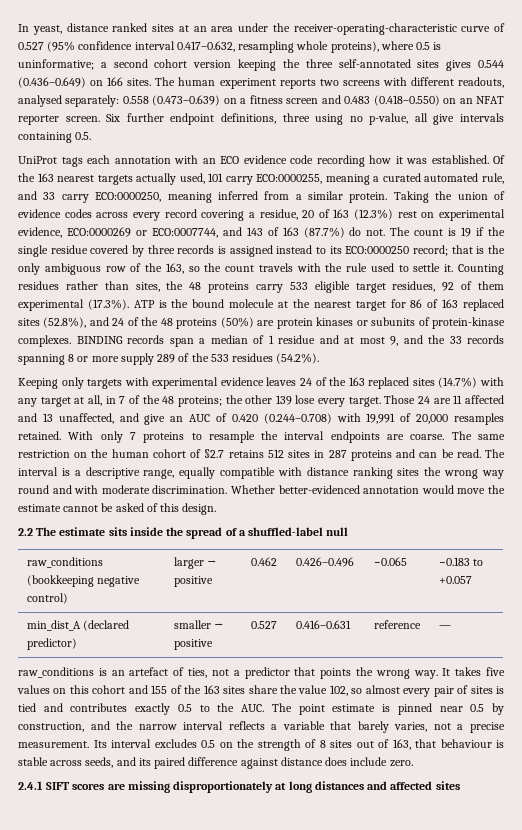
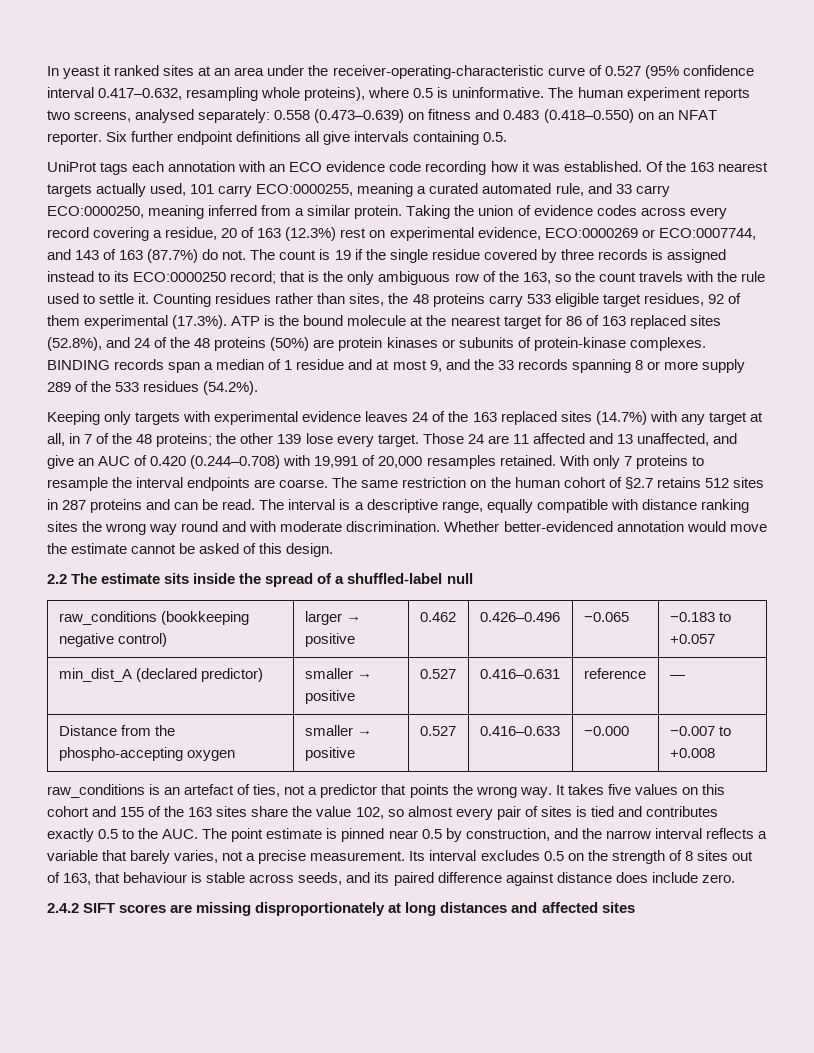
[32,23,109,35] yeast, distance -> [63,65,112,79] yeast it
[18,59,504,71] [18,77,152,88] uninformative; a second cohort version keeping the three self-annotated sites gives 0.544 (0.436–0.649) on 166 sites. -> [452,87,545,98] uninformative.
[342,77,504,88] screens with different readouts, -> [74,111,132,122] screens,
[240,95,319,104] a fitness screen -> [428,109,472,120] fitness
[18,115,100,125] reporter screen. -> [47,132,102,145] reporter.
[220,113,409,125] definitions, three using no p-value, -> [236,131,302,142] definitions
(452, 627) none -> [58,725,175,736] [58,747,235,761] [304,725,372,736] [304,747,355,761] [419,726,456,736] [479,726,560,736] [583,726,629,736] [669,726,731,736] [669,748,715,758] // Distance from the phospho-accepting oxygen | smaller → positive | 0.527 | 0.416–0.633 | −0.000 | −0.007 to +0.008
[18,781,43,790] 2.4.1 -> [47,903,79,913] 2.4.2

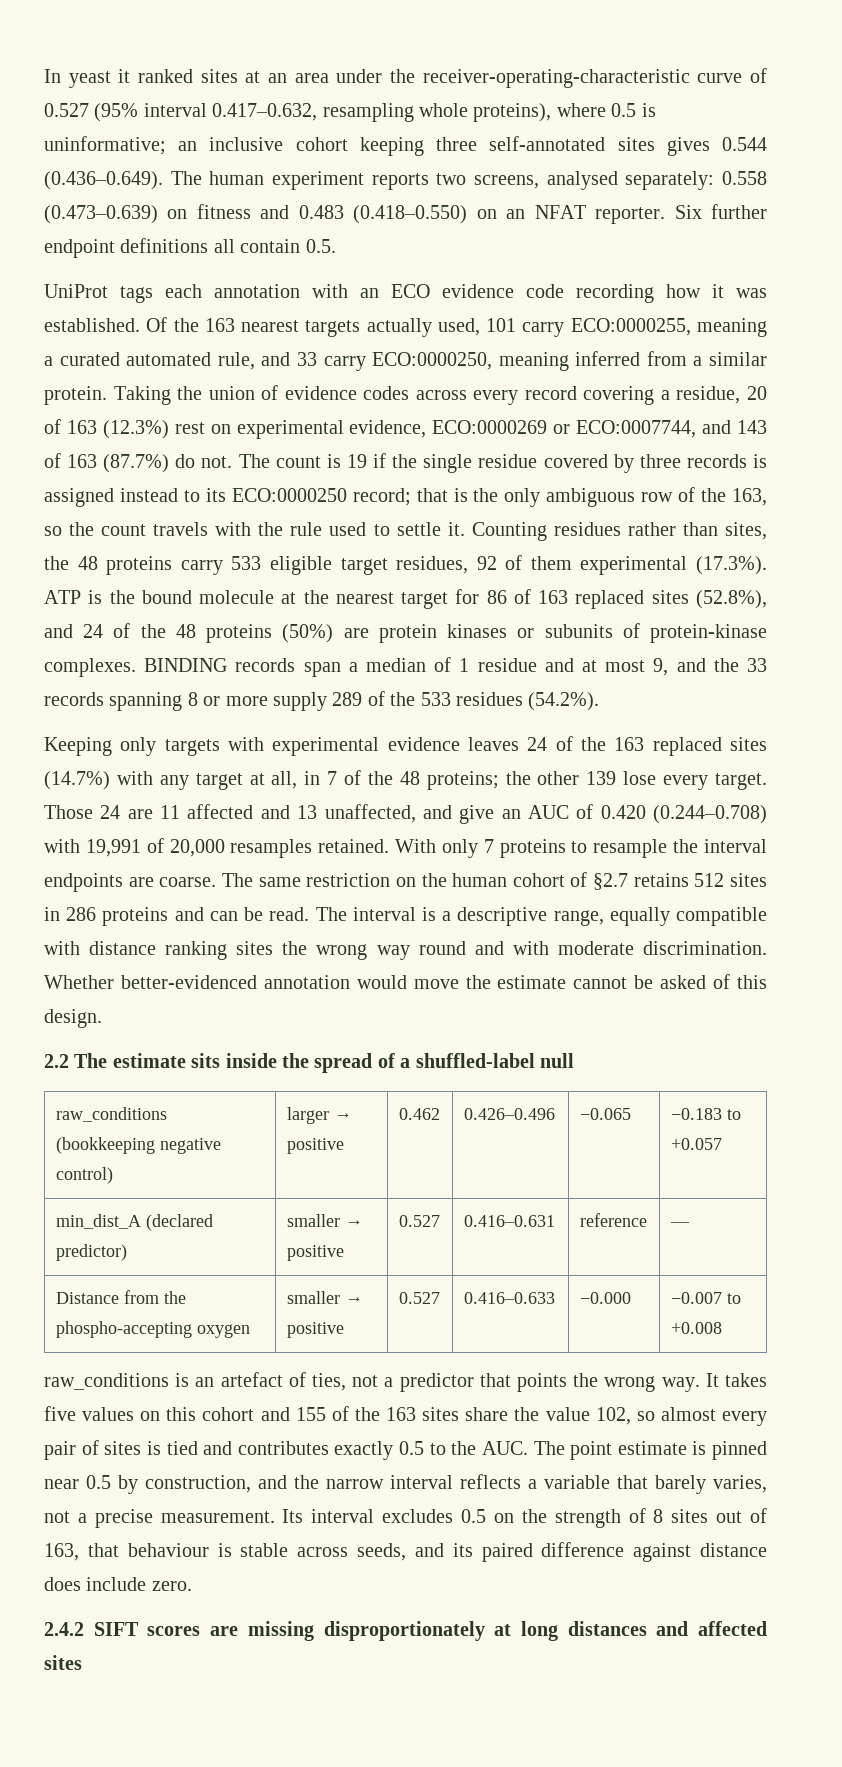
[682,65,754,76] confidence -> (139, 112) none
[452,87,545,98] uninformative. -> [44,136,767,156] [44,171,163,190] uninformative; an inclusive cohort keeping three self-annotated sites gives 0.544 (0.436–0.649).
[323,131,480,145] give intervals containing -> [240,239,301,253] contain
[62,500,87,510] 287 -> [66,907,97,921] 286

